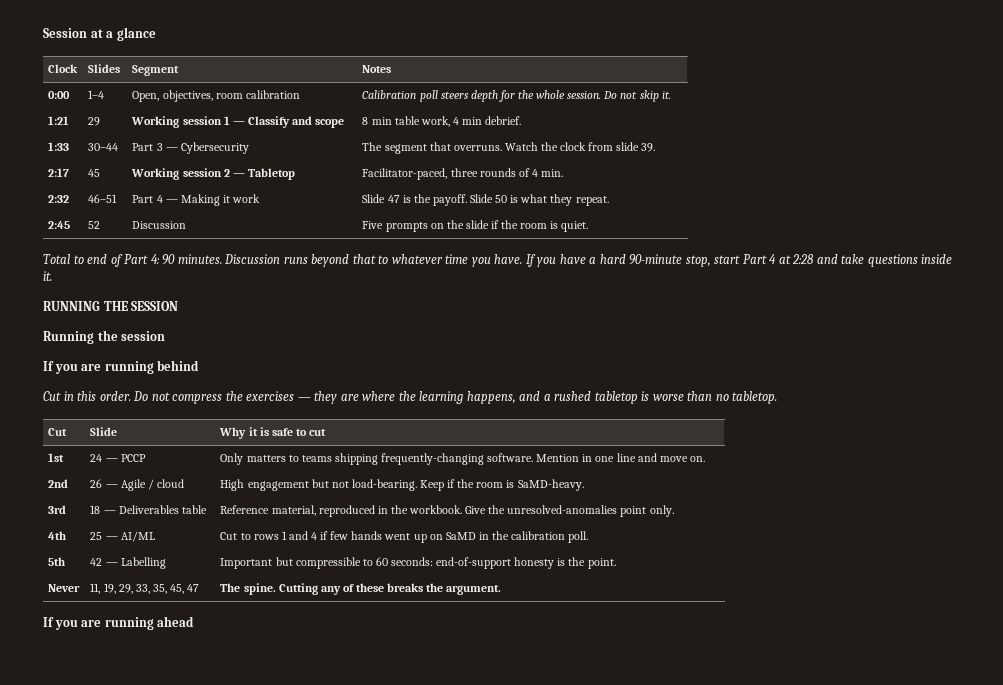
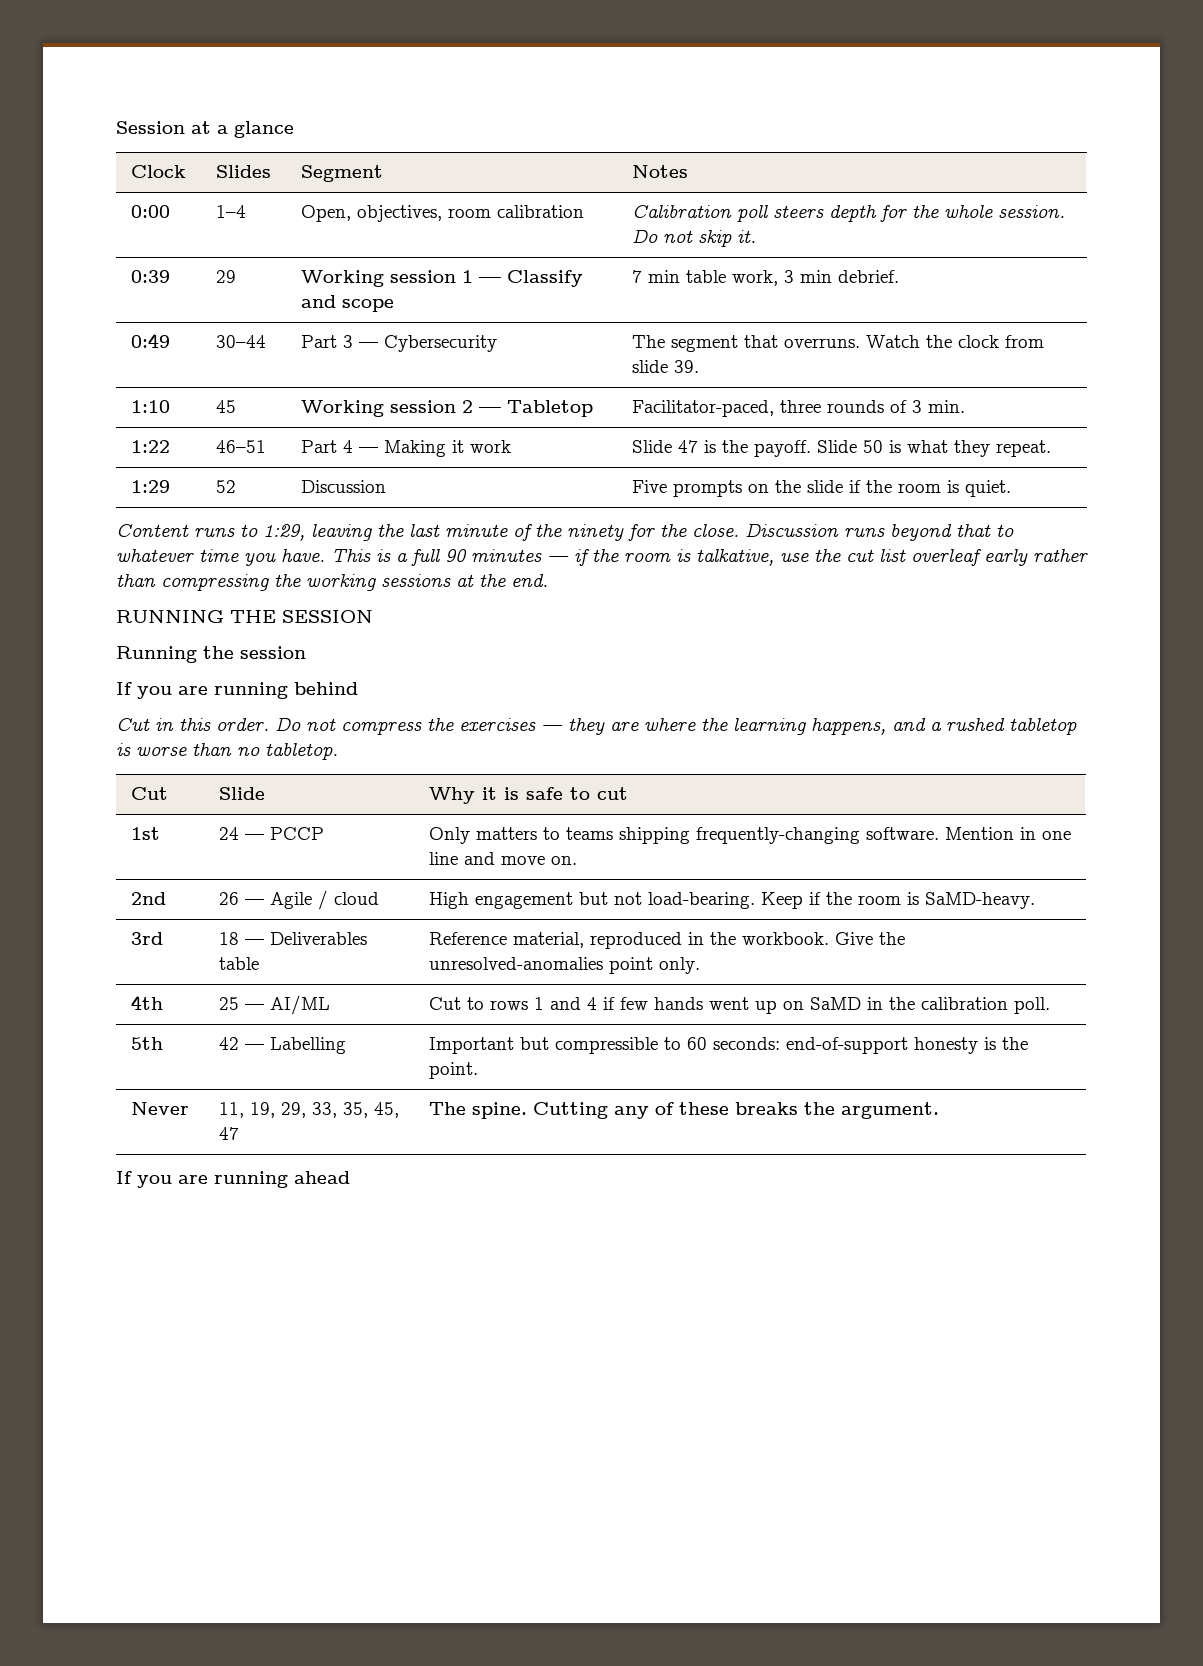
[48,116,70,125] 1:21 -> [130,270,170,283] 0:39
[362,117,369,125] 8 -> [631,270,642,283] 7
[452,117,459,125] 4 -> [783,270,794,283] 3
[48,142,70,151] 1:33 -> [130,333,170,348] 0:49
[48,168,70,177] 2:17 -> [130,400,170,413] 1:10
[531,169,538,177] 4 -> [911,400,922,413] 3
[48,195,70,203] 2:32 -> [130,440,170,453] 1:22
[48,221,71,229] 2:45 -> [130,480,170,493] 1:29
[43,254,222,267] Total to end of Part 4: 90 minutes. -> [116,524,739,541] Content runs to 1:29, leaving the last minute of the ninety for the close.
[525,254,953,267] [43,271,52,281] If you have a hard 90-minute stop, start Part 4 at 2:28 and take questions inside it. -> [331,549,1088,566] [116,574,548,591] This is a full 90 minutes — if the room is talkative, use the cut list overleaf early rather than compressing the working sessions at the end.

